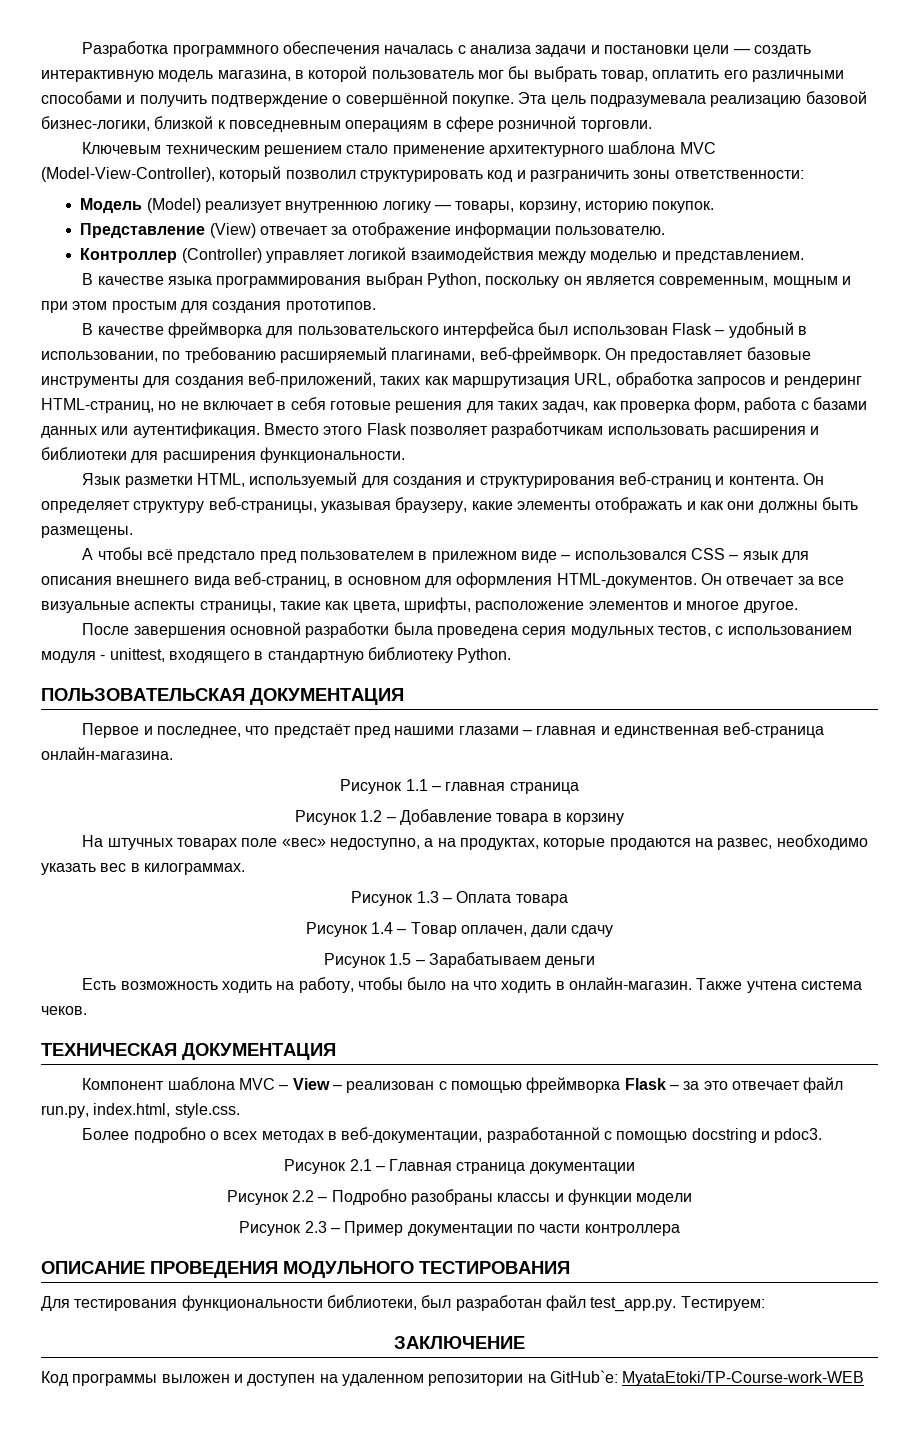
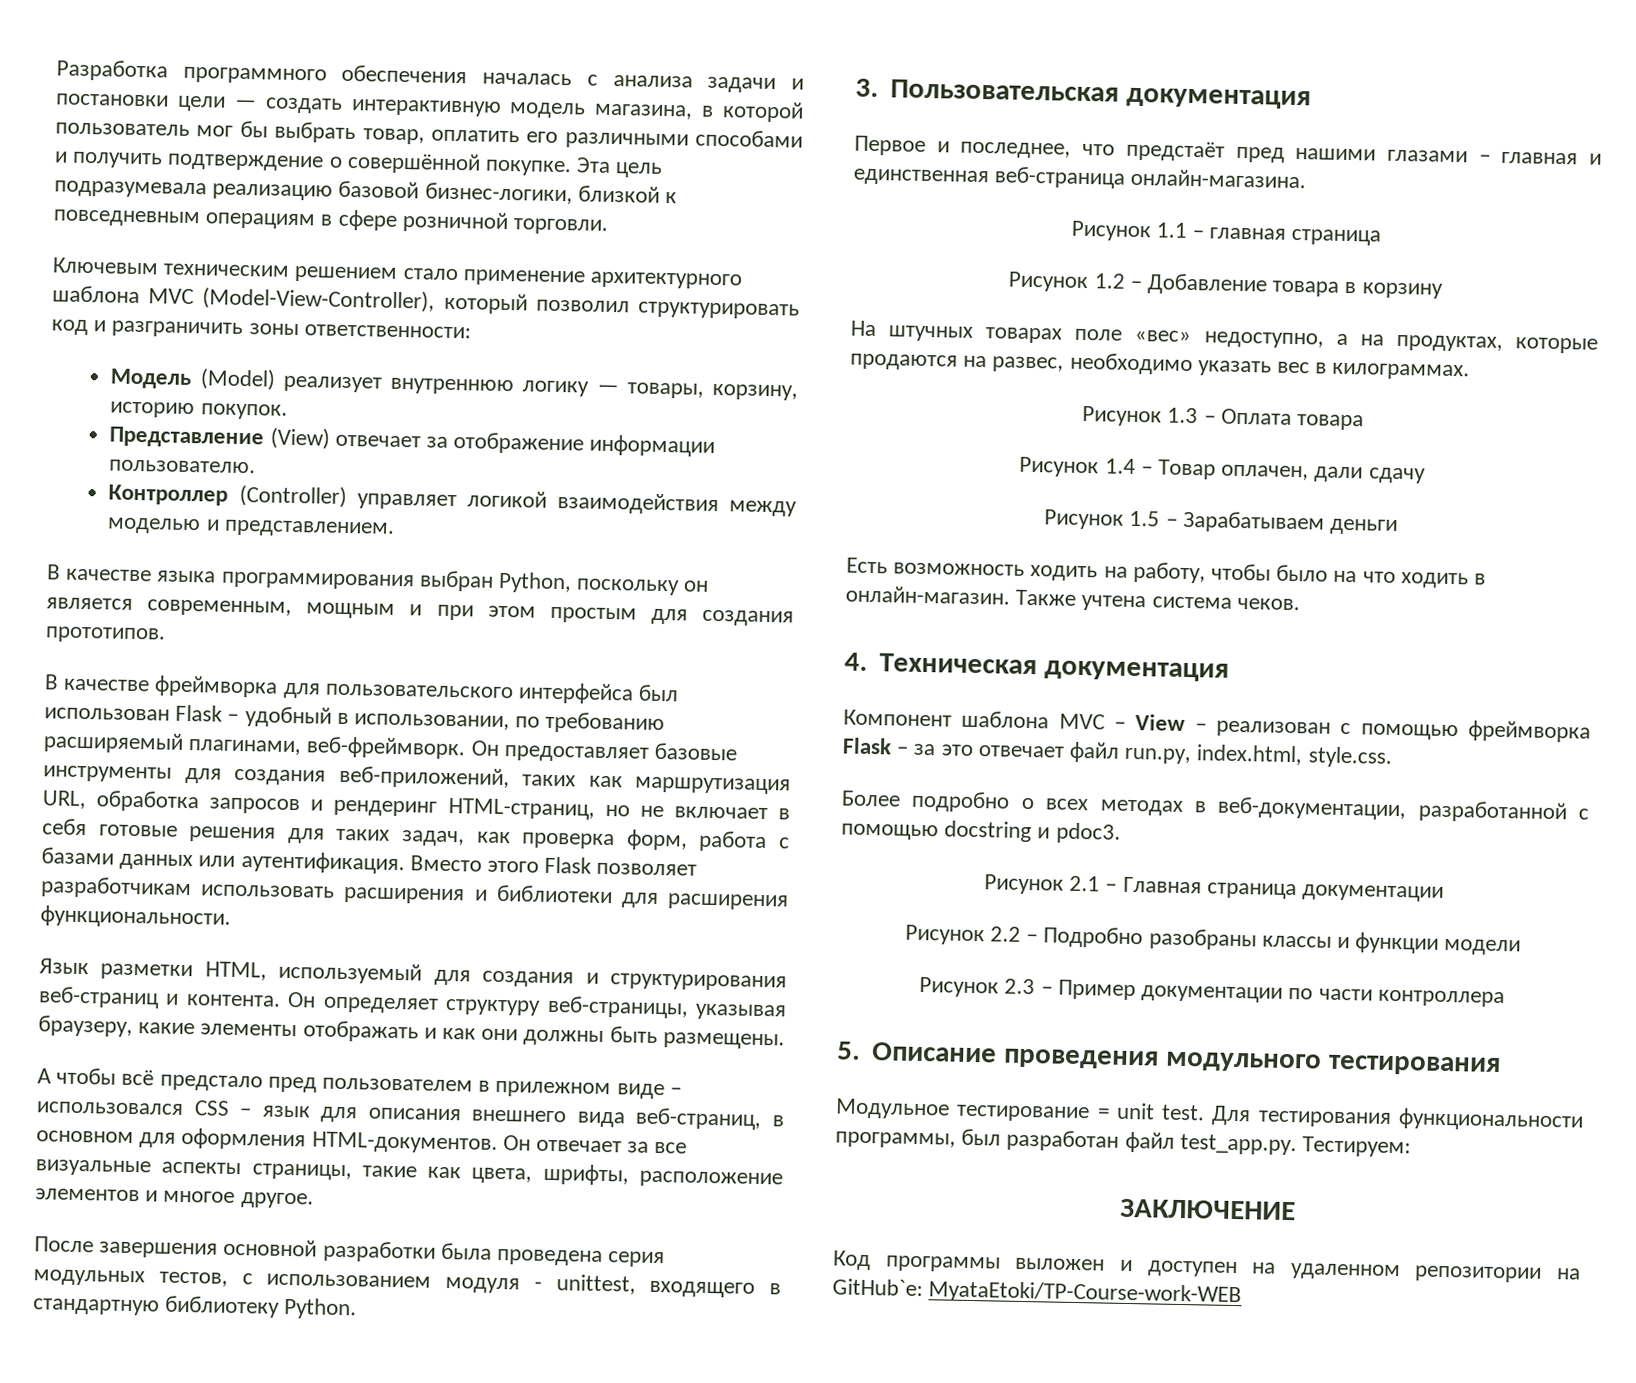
[41,688,404,705] ПОЛЬЗОВАТЕЛЬСКАЯ ДОКУМЕНТАЦИЯ -> [855,78,1311,110] 3. Пользовательская документация
[41,1043,336,1060] ТЕХНИЧЕСКАЯ ДОКУМЕНТАЦИЯ -> [844,652,1229,682] 4. Техническая документация
[41,1261,570,1278] ОПИСАНИЕ ПРОВЕДЕНИЯ МОДУЛЬНОГО ТЕСТИРОВАНИЯ // -> [837,1041,1501,1077] [835,1098,1206,1123] 5. Описание проведения модульного тестирования // Модульное тестирование = unit test.
[326,1295,417,1310] библиотеки, -> [835,1131,956,1149] программы,

